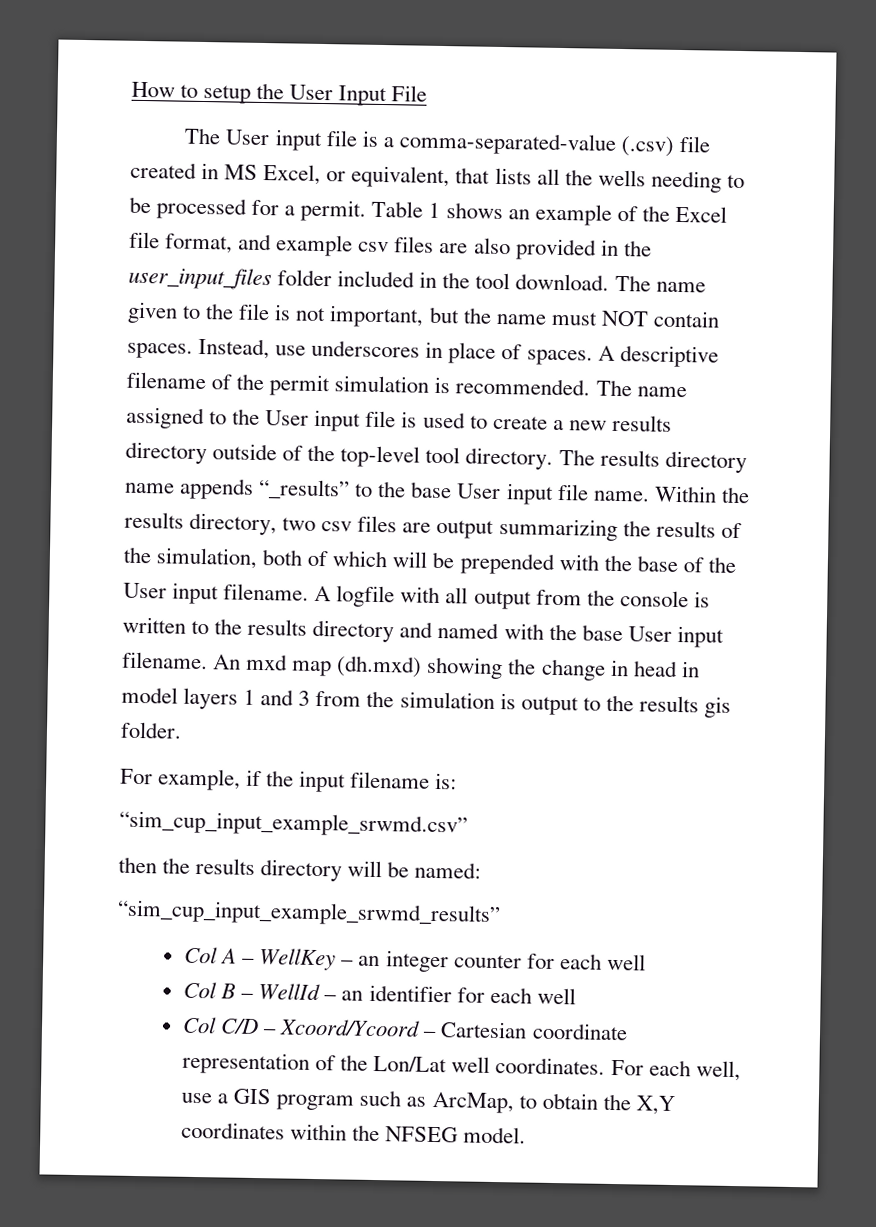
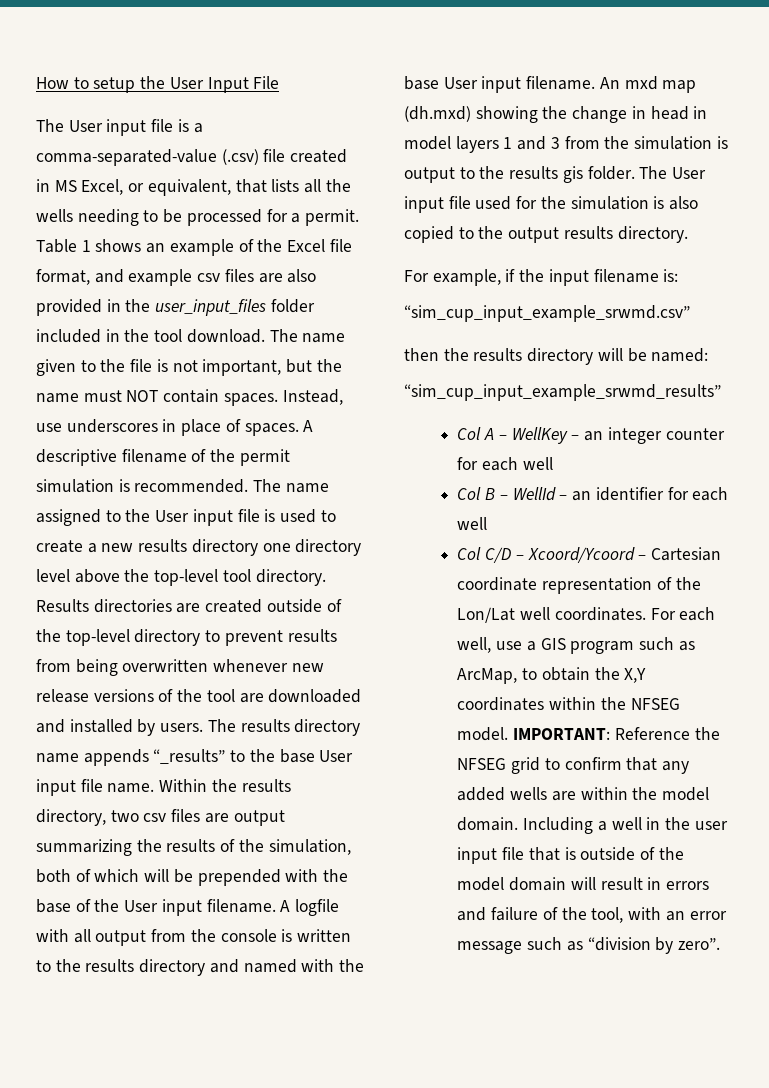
[212,443,554,470] outside of the top-level tool directory. -> [262,539,362,556] [36,569,326,586] [36,599,342,613] [36,629,337,646] [36,659,324,676] [36,689,362,703] [36,719,204,736] one directory level above the top-level tool directory. Results directories are created outside of the top-level directory to prevent results from being overwritten whenever new release versions of the tool are downloaded and installed by users.
(182, 730) none -> [639,166,707,179] [404,196,699,213] [404,226,688,243] The User input file used for the simulation is also copied to the output results directory.
(527, 1135) none -> [513,727,720,740] [457,757,690,774] [457,787,710,801] [457,817,728,834] [457,847,684,864] [457,877,710,891] [457,907,727,923] [457,937,721,954] IMPORTANT: Reference the NFSEG grid to confirm that any added wells are within the model domain. Including a well in the user input file that is outside of the model domain will result in errors and failure of the tool, with an error message such as “division by zero”.

